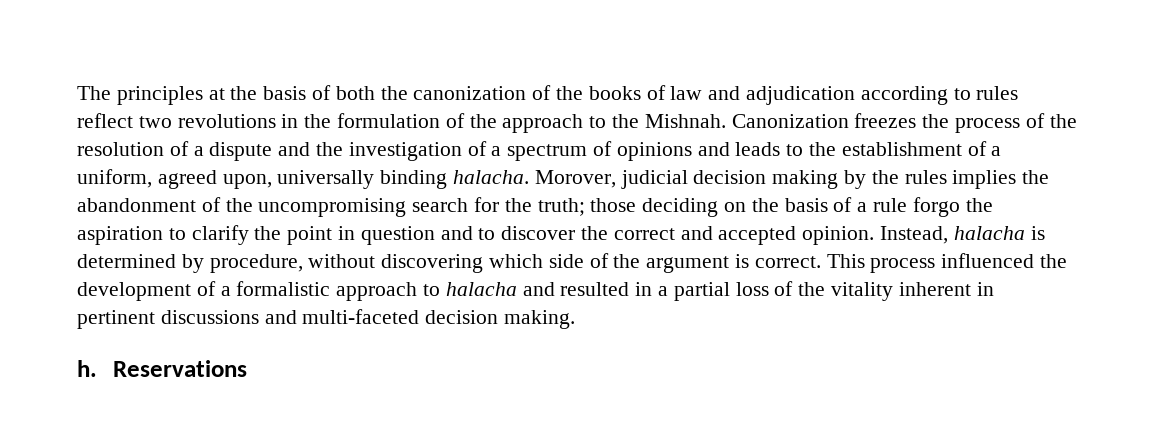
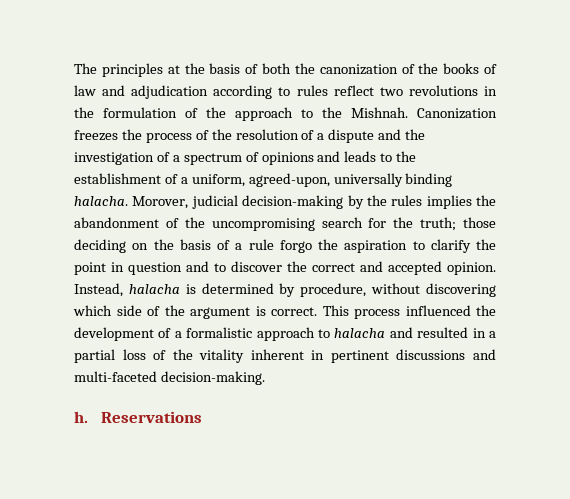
[157,170,272,189] agreed upon, -> [248,173,330,187] agreed-upon,
[693,170,839,189] decision making -> [242,195,344,209] decision-making
[425,310,576,329] decision making. -> [160,371,265,385] decision-making.

